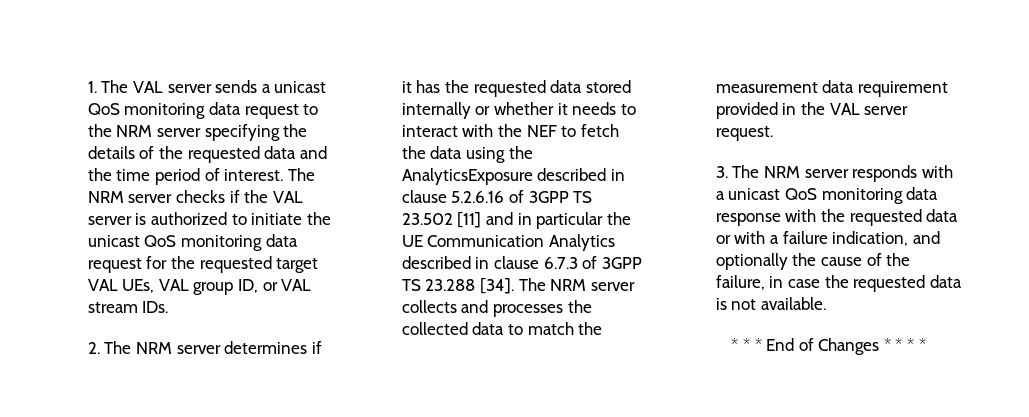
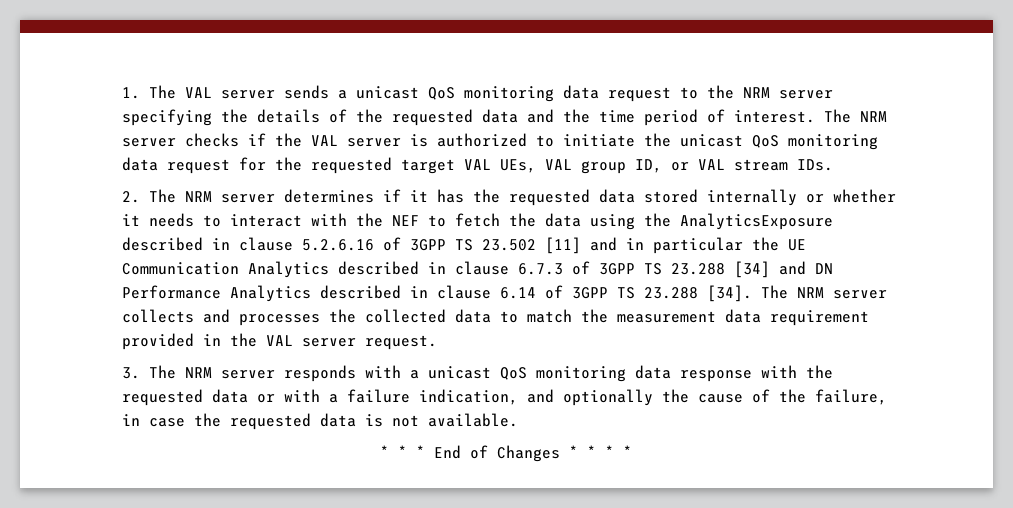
(476, 285) none -> [734,261,834,278] [122,285,699,302] [34] and DN Performance Analytics described in clause 6.14 of 3GPP TS 23.288

